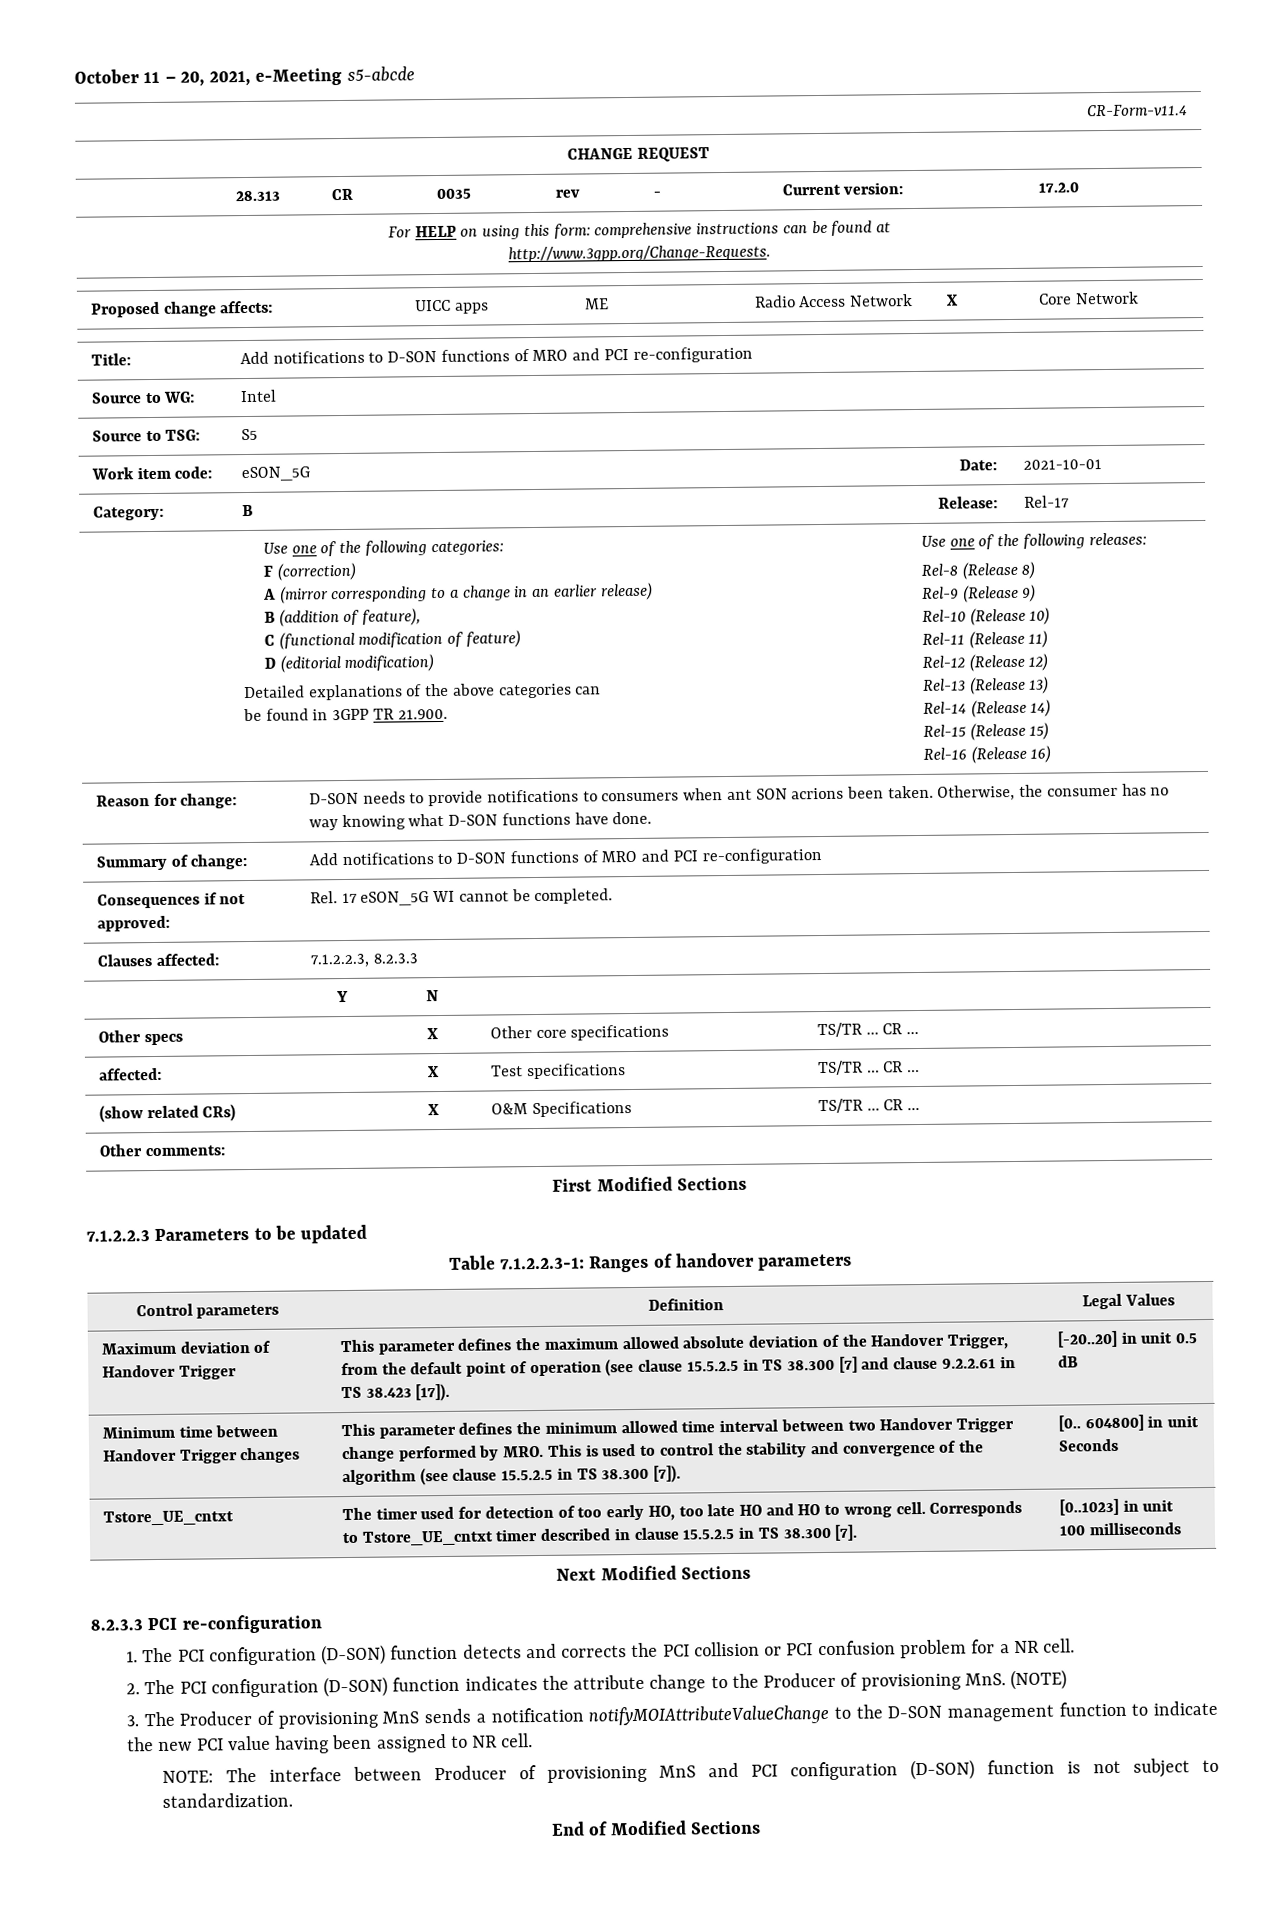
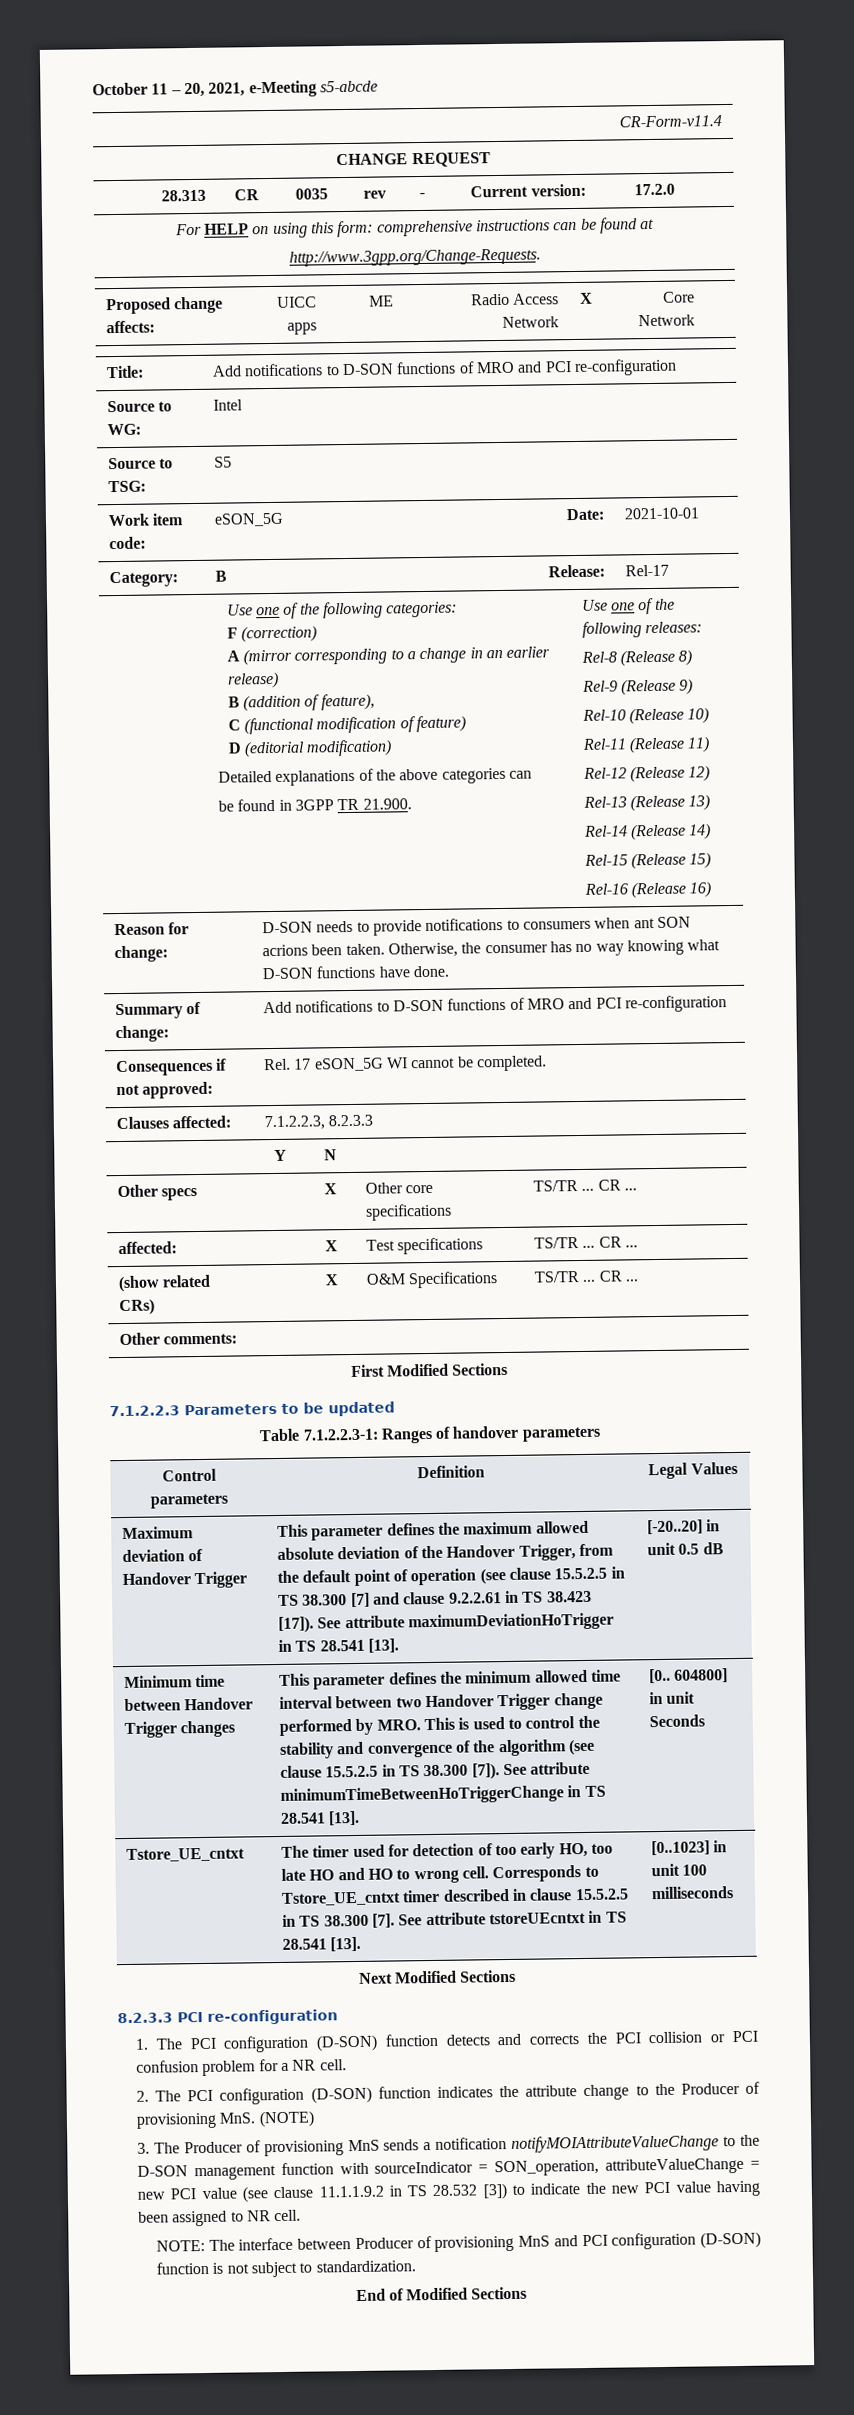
(451, 1392) none -> [317,1612,614,1632] [277,1638,399,1653] See attribute maximumDeviationHoTrigger in TS 28.541 [13].
(682, 1474) none -> [502,1761,591,1776] [279,1785,606,1805] [279,1810,361,1826] See attribute minimumTimeBetweenHoTriggerChange in TS 28.541 [13].
(859, 1532) none -> [398,1910,627,1926] [281,1936,362,1952] See attribute tstoreUEcntxt in TS 28.541 [13].
(1127, 1709) none -> [339,2157,761,2177] [136,2183,507,2203] with sourceIndicator = SON_operation, attributeValueChange = new PCI value (see clause 11.1.1.9.2 in TS 28.532 [3])

